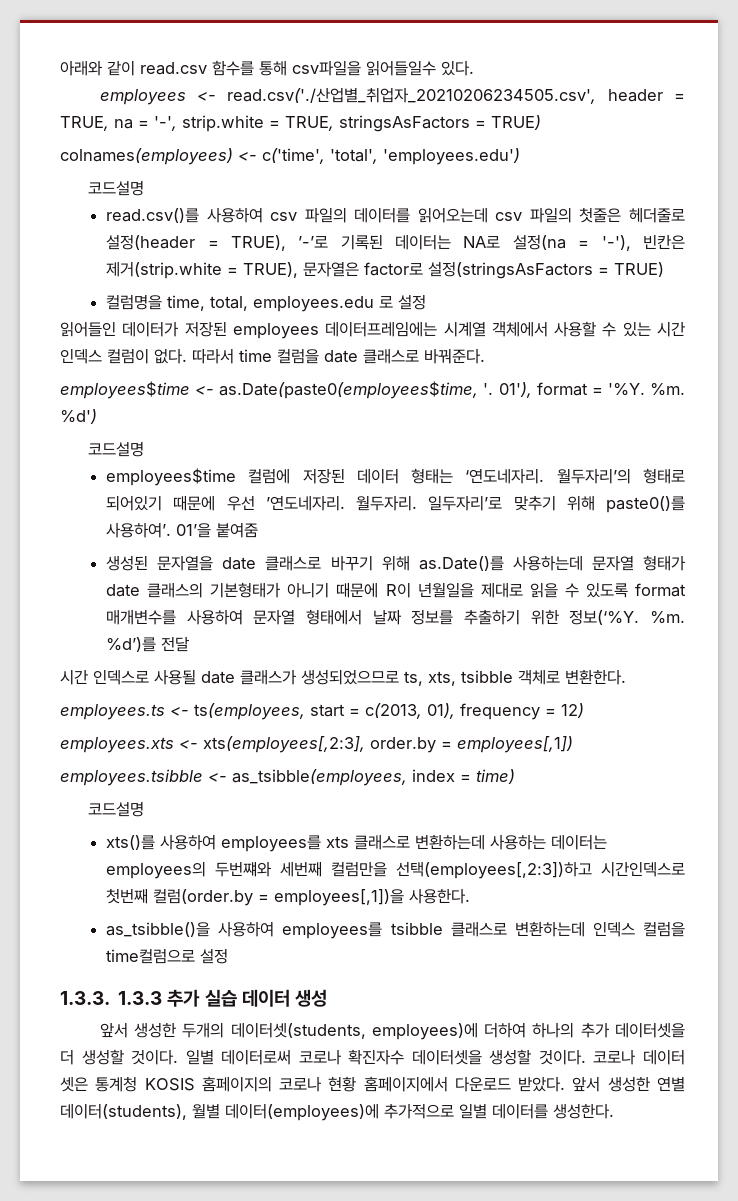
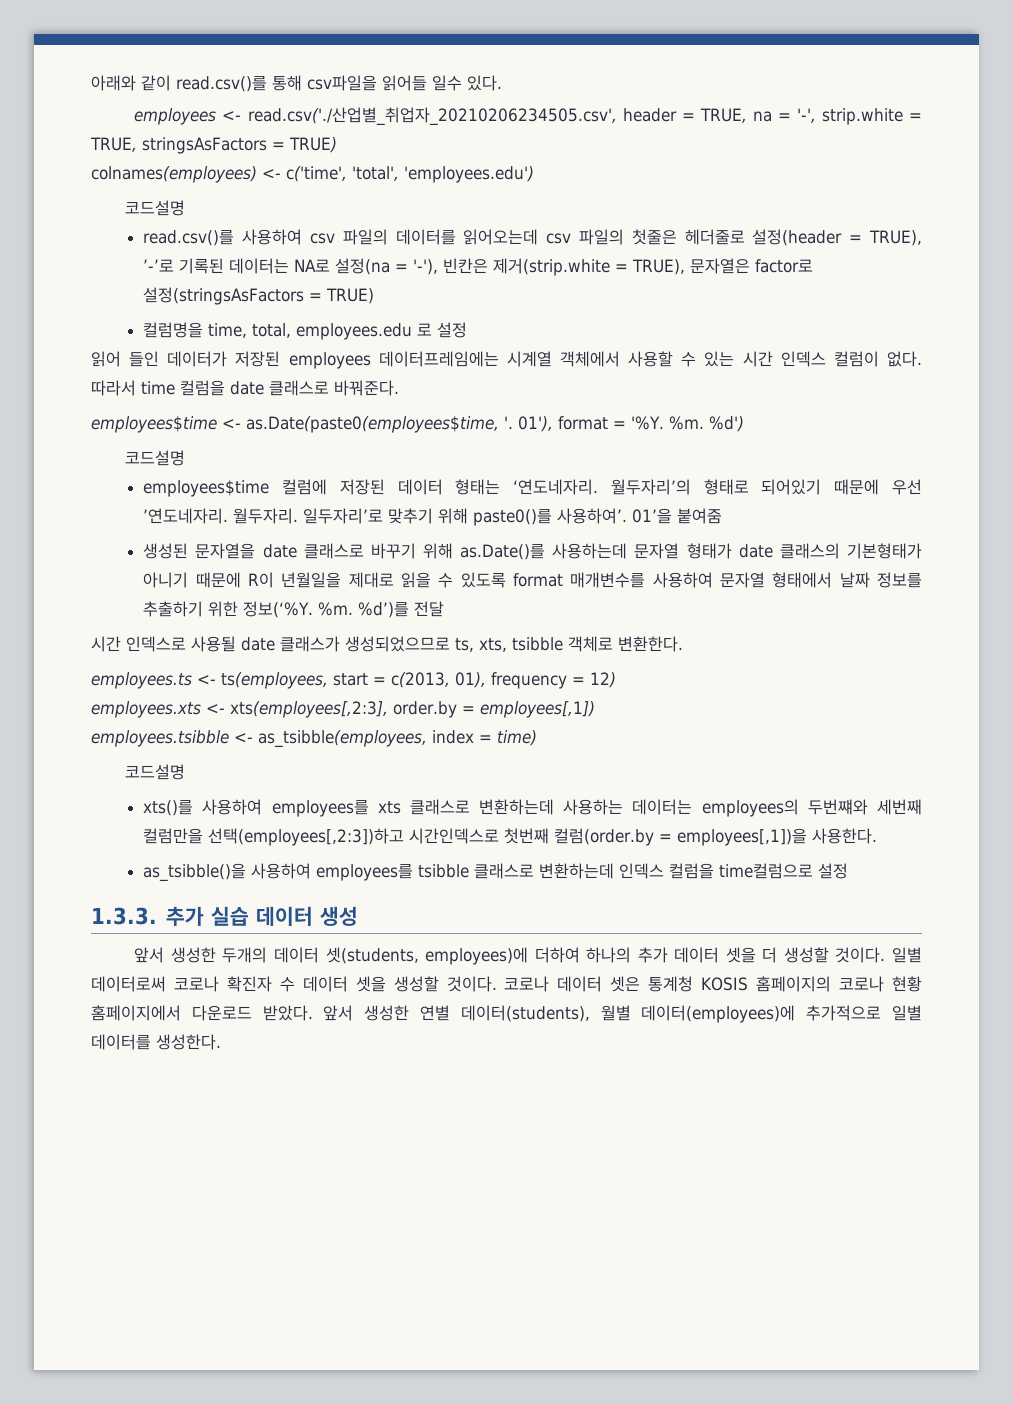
[140,60,436,76] read.csv 함수를 통해 csv파일을 읽어들일수 -> [176,75,462,92] read.csv()를 통해 csv파일을 읽어들 일수
[60,321,116,337] 읽어들인 -> [91,351,160,367] 읽어 들인
[118,991,163,1005] 1.3.3 -> (157, 916) none
[230,1022,366,1039] 데이터셋(students, -> [274,947,419,964] 데이터 셋(students,
[614,1022,685,1038] 데이터셋을 -> [674,947,756,963] 데이터 셋을
[348,1049,482,1065] 확진자수 데이터셋을 -> [226,976,386,992] 확진자 수 데이터 셋을

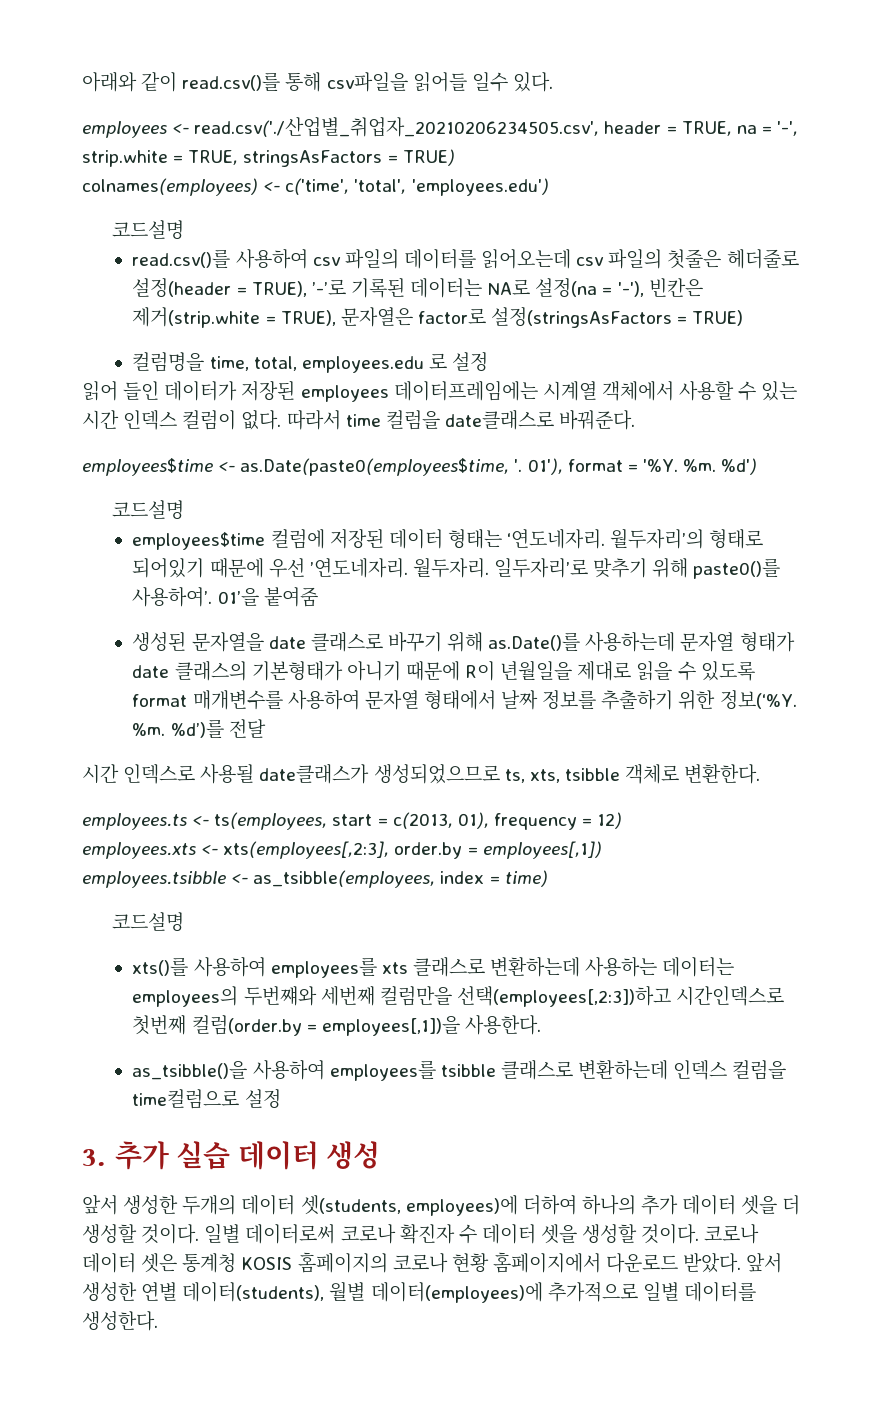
[230,380,329,396] date 클래스로 -> [444,410,554,430] date클래스로
[241,636,340,652] date 클래스가 -> [259,764,370,784] date클래스가
[91,907,157,925] 1.3.3. -> [82,1149,105,1166] 3.

